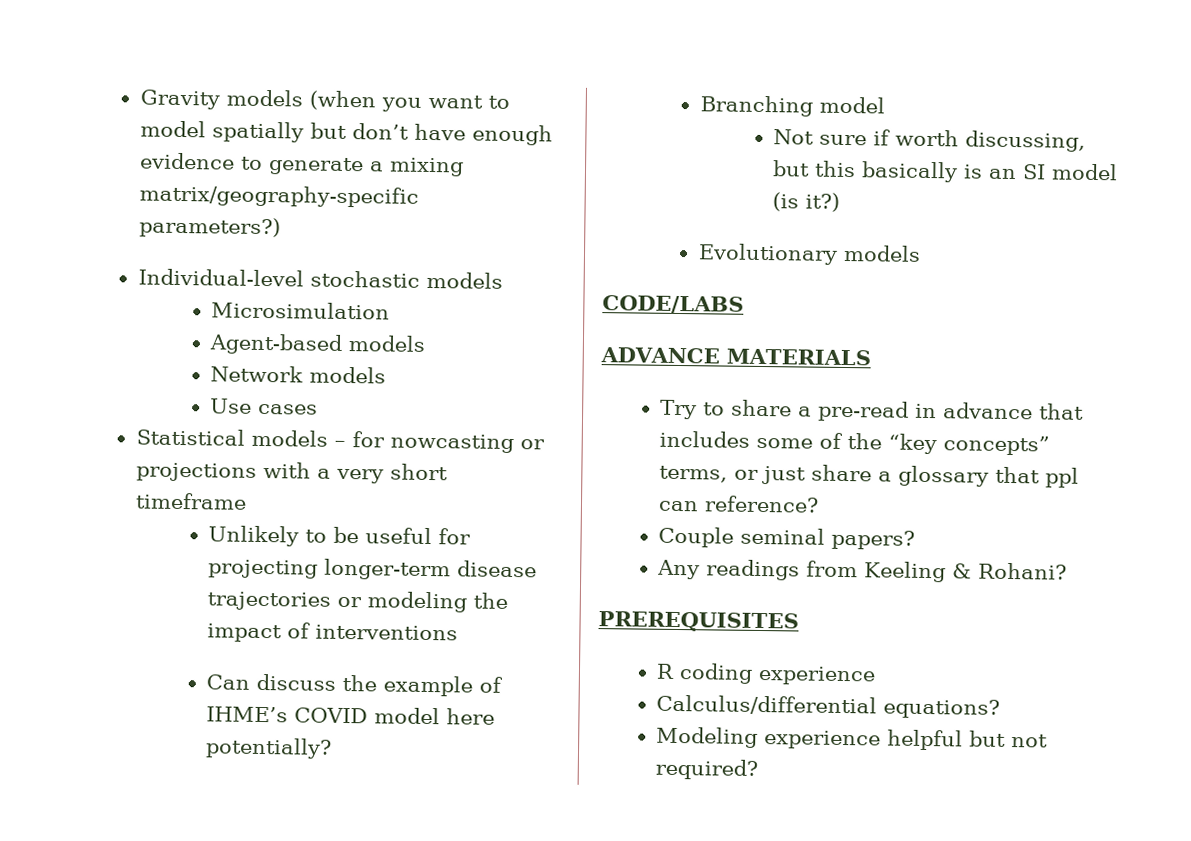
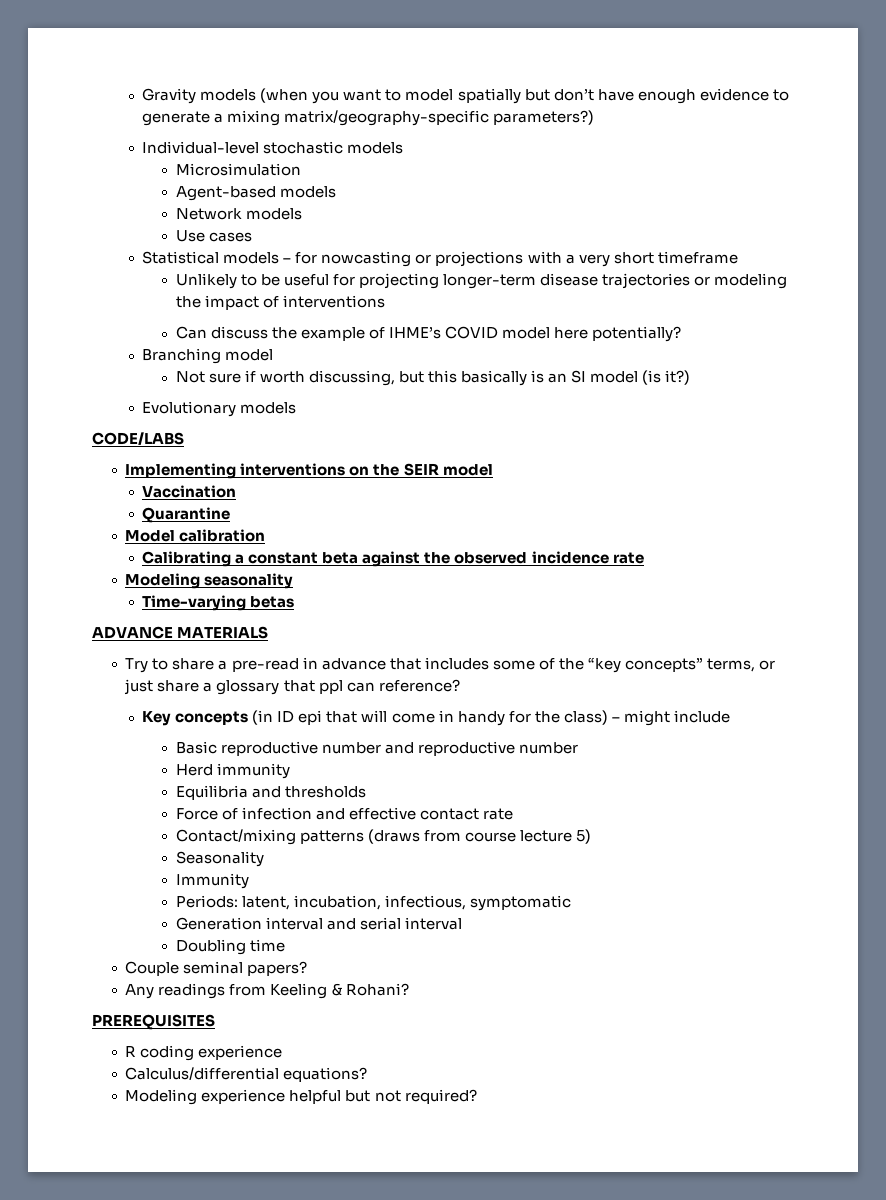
(744, 304) none -> [125,463,493,479] [142,485,237,498] [142,507,231,523] [125,529,266,542] [142,551,644,567] [125,573,294,589] [142,595,295,611] // Implementing interventions on the SEIR model // Vaccination // Quarantine // Model calibration // Calibrating a constant beta against the observed incidence rate // Modeling seasonality // Time-varying betas
(820, 504) none -> [142,710,730,726] [175,741,579,756] [175,763,290,779] [175,785,366,800] [175,807,514,820] [175,829,592,845] [175,851,264,867] [175,873,249,889] [175,895,572,911] [175,917,463,930] [175,939,285,955] // Key concepts (in ID epi that will come in handy for the class) – might include // Basic reproductive number and reproductive number // Herd immunity // Equilibria and thresholds // Force of infection and effective contact rate // Contact/mixing patterns (draws from course lecture 5) // Seasonality // Immunity // Periods: latent, incubation, infectious, symptomatic // Generation interval and serial interval // Doubling time

